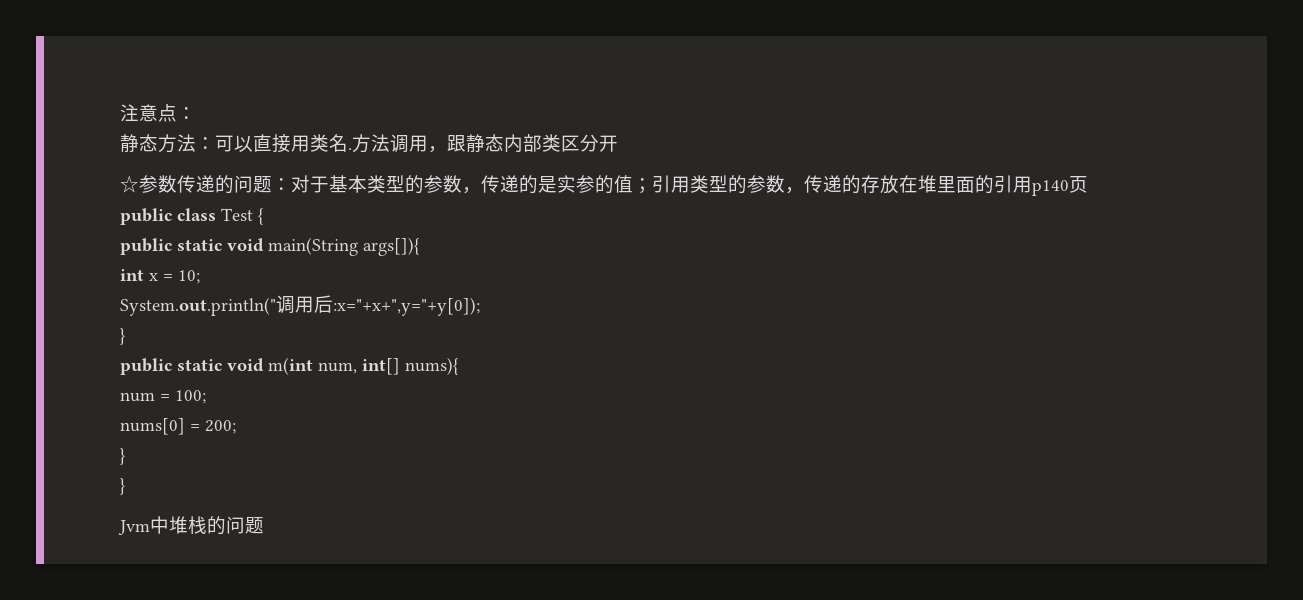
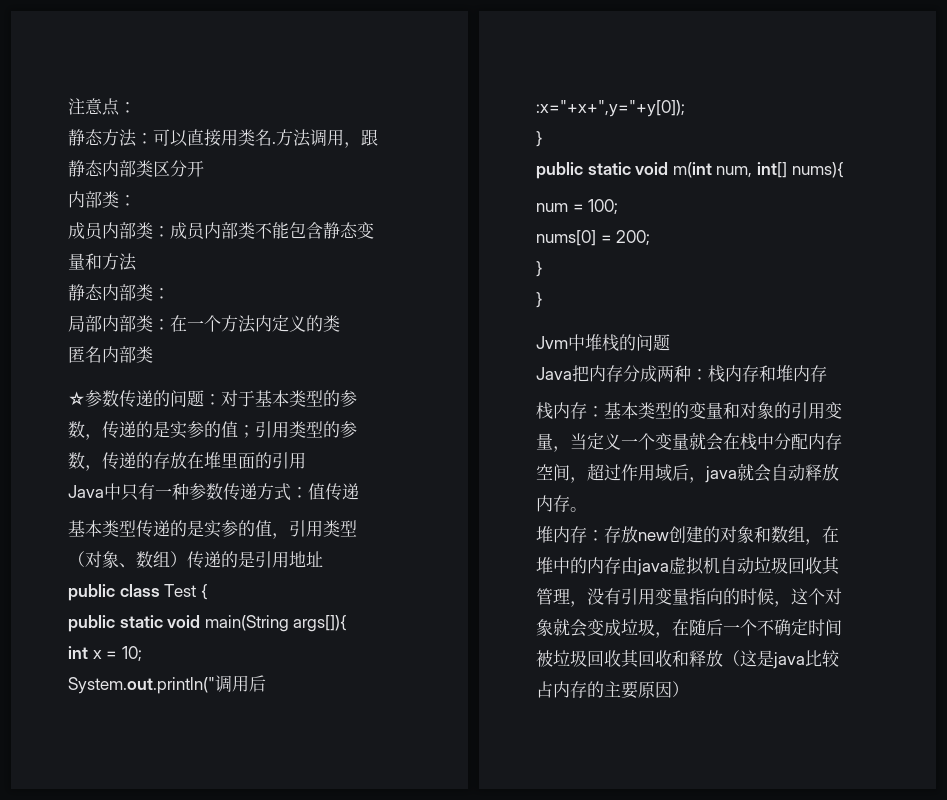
(618, 143) none -> [68,191,136,208] [68,222,374,240] [68,253,137,271] [68,284,170,301] [68,315,340,333] [68,346,153,363] // 内部类： // 成员内部类：成员内部类不能包含静态变量和方法 // 静态内部类： // 局部内部类：在一个方法内定义的类 // 匿名内部类
[1032,176,1088,196] p140页 -> [68,483,359,501] [68,520,357,539] [68,551,323,569] // Java中只有一种参数传递方式：值传递 // 基本类型传递的是实参的值，引用类型（对象、数组）传递的是引用地址
(264, 525) none -> [536,365,827,382] [536,402,842,419] [536,432,842,452] [536,463,839,483] [536,495,587,512] [536,526,839,545] [536,556,840,576] [536,588,842,607] [536,618,842,638] [536,649,840,669] [536,681,689,699] // Java把内存分成两种：栈内存和堆内存 // 栈内存：基本类型的变量和对象的引用变量，当定义一个变量就会在栈中分配内存空间，超过作用域后，java就会自动释放内存。 // 堆内存：存放new创建的对象和数组，在堆中的内存由java虚拟机自动垃圾回收其管理，没有引用变量指向的时候，这个对象就会变成垃圾，在随后一个不确定时间被垃圾回收其回收和释放（这是java比较占内存的主要原因）

